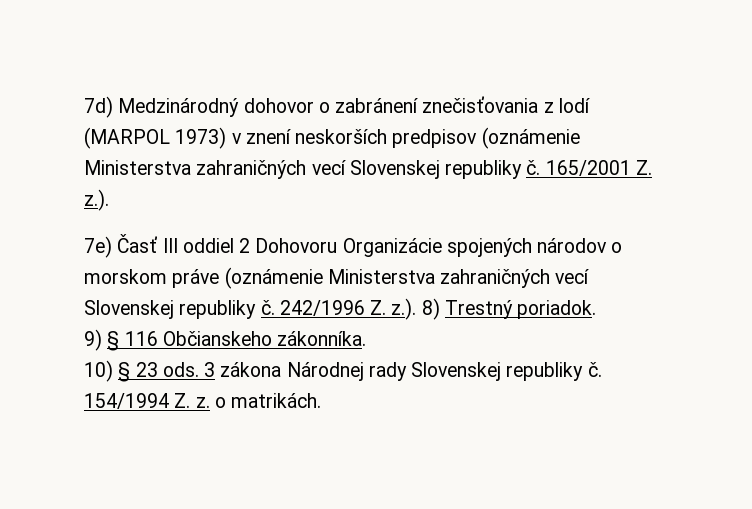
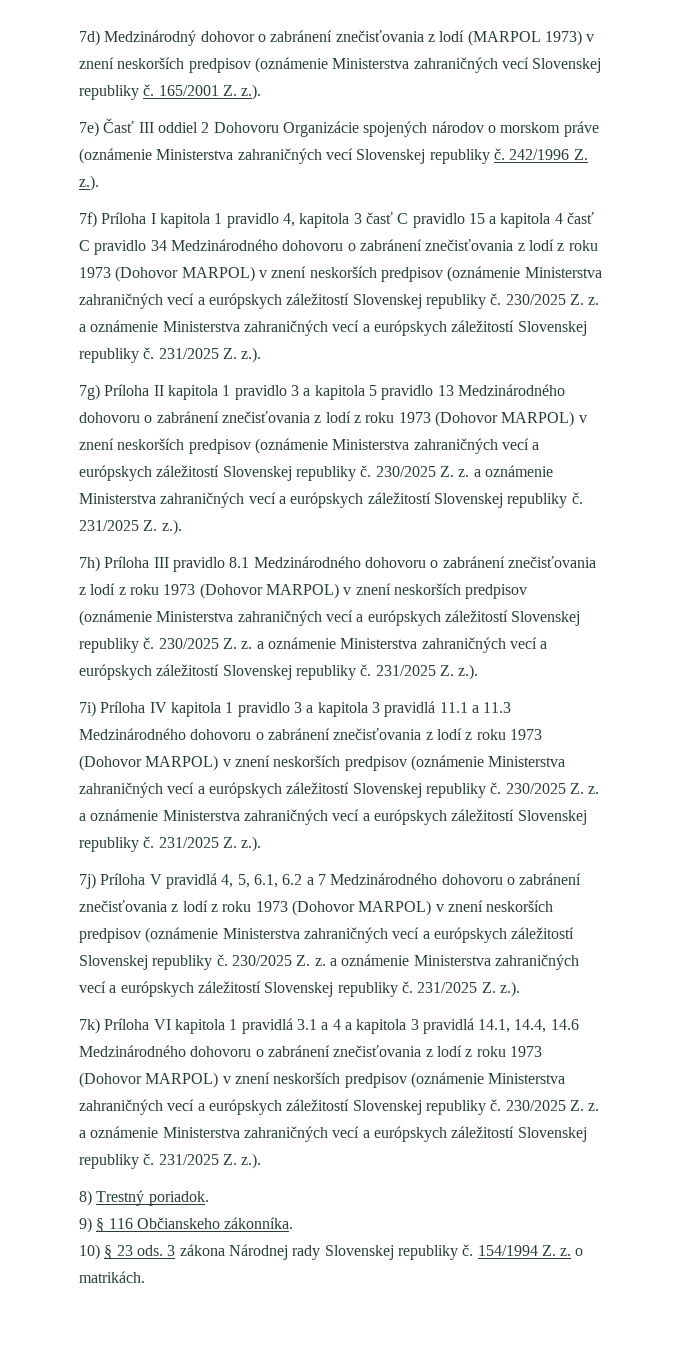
(417, 309) none -> [79,212,595,228] [79,239,598,255] [79,266,602,282] [79,293,600,309] [79,320,587,336] [79,347,262,363] [79,384,565,400] [79,411,587,427] [79,438,540,454] [79,465,553,481] [79,492,583,508] [79,519,182,535] [79,556,596,572] [79,583,528,599] [79,610,581,626] [79,637,548,653] [79,664,479,680] [79,701,512,717] [79,728,542,740] [79,755,566,771] [79,782,600,798] [79,809,587,825] [79,836,262,852] [79,873,582,889] [79,900,554,916] [79,927,575,943] [79,954,579,970] [79,981,520,997] [79,1018,579,1034] [79,1045,542,1057] [79,1072,566,1088] [79,1099,600,1115] [79,1126,587,1142] [79,1153,262,1169] // 7f) Príloha I kapitola 1 pravidlo 4, kapitola 3 časť C pravidlo 15 a kapitola 4 časť C pravidlo 34 Medzinárodného dohovoru o zabránení znečisťovania z lodí z roku 1973 (Dohovor MARPOL) v znení neskorších predpisov (oznámenie Ministerstva zahraničných vecí a európskych záležitostí Slovenskej republiky č. 230/2025 Z. z. a oznámenie Ministerstva zahraničných vecí a európskych záležitostí Slovenskej republiky č. 231/2025 Z. z.). // 7g) Príloha II kapitola 1 pravidlo 3 a kapitola 5 pravidlo 13 Medzinárodného dohovoru o zabránení znečisťovania z lodí z roku 1973 (Dohovor MARPOL) v znení neskorších predpisov (oznámenie Ministerstva zahraničných vecí a európskych záležitostí Slovenskej republiky č. 230/2025 Z. z. a oznámenie Ministerstva zahraničných vecí a európskych záležitostí Slovenskej republiky č. 231/2025 Z. z.). // 7h) Príloha III pravidlo 8.1 Medzinárodného dohovoru o zabránení znečisťovania z lodí z roku 1973 (Dohovor MARPOL) v znení neskorších predpisov (oznámenie Ministerstva zahraničných vecí a európskych záležitostí Slovenskej republiky č. 230/2025 Z. z. a oznámenie Ministerstva zahraničných vecí a európskych záležitostí Slovenskej republiky č. 231/2025 Z. z.). // 7i) Príloha IV kapitola 1 pravidlo 3 a kapitola 3 pravidlá 11.1 a 11.3 Medzinárodného dohovoru o zabránení znečisťovania z lodí z roku 1973 (Dohovor MARPOL) v znení neskorších predpisov (oznámenie Ministerstva zahraničných vecí a európskych záležitostí Slovenskej republiky č. 230/2025 Z. z. a oznámenie Ministerstva zahraničných vecí a európskych záležitostí Slovenskej republiky č. 231/2025 Z. z.). // 7j) Príloha V pravidlá 4, 5, 6.1, 6.2 a 7 Medzinárodného dohovoru o zabránení znečisťovania z lodí z roku 1973 (Dohovor MARPOL) v znení neskorších predpisov (oznámenie Ministerstva zahraničných vecí a európskych záležitostí Slovenskej republiky č. 230/2025 Z. z. a oznámenie Ministerstva zahraničných vecí a európskych záležitostí Slovenskej republiky č. 231/2025 Z. z.). // 7k) Príloha VI kapitola 1 pravidlá 3.1 a 4 a kapitola 3 pravidlá 14.1, 14.4, 14.6 Medzinárodného dohovoru o zabránení znečisťovania z lodí z roku 1973 (Dohovor MARPOL) v znení neskorších predpisov (oznámenie Ministerstva zahraničných vecí a európskych záležitostí Slovenskej republiky č. 230/2025 Z. z. a oznámenie Ministerstva zahraničných vecí a európskych záležitostí Slovenskej republiky č. 231/2025 Z. z.). //

